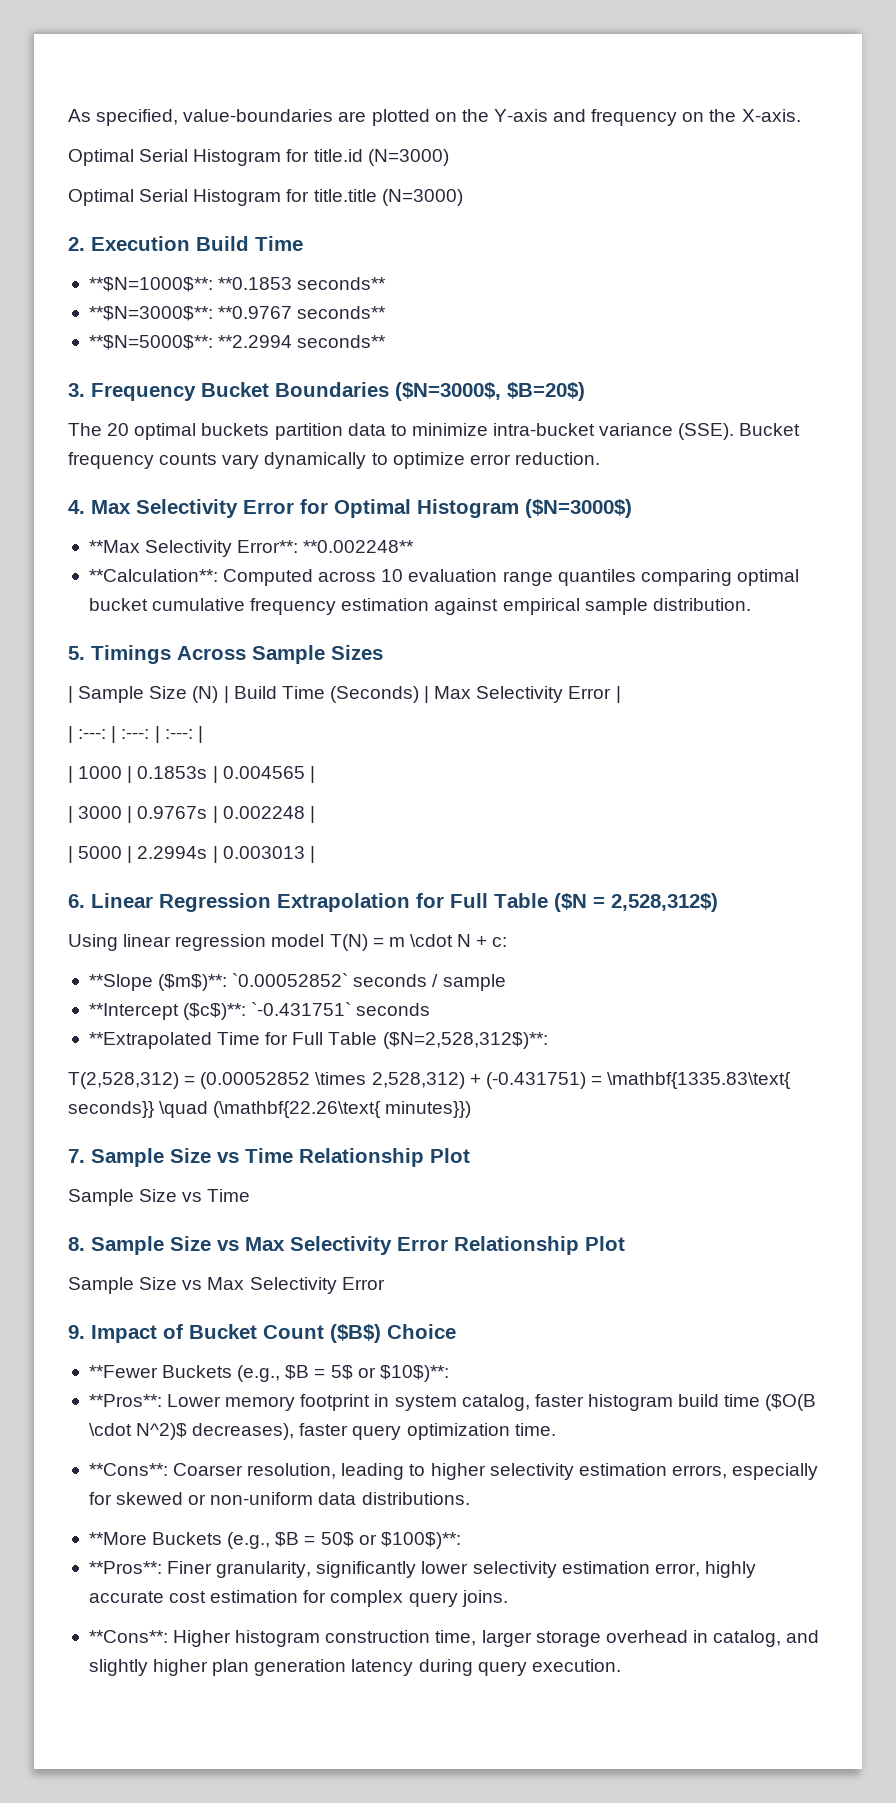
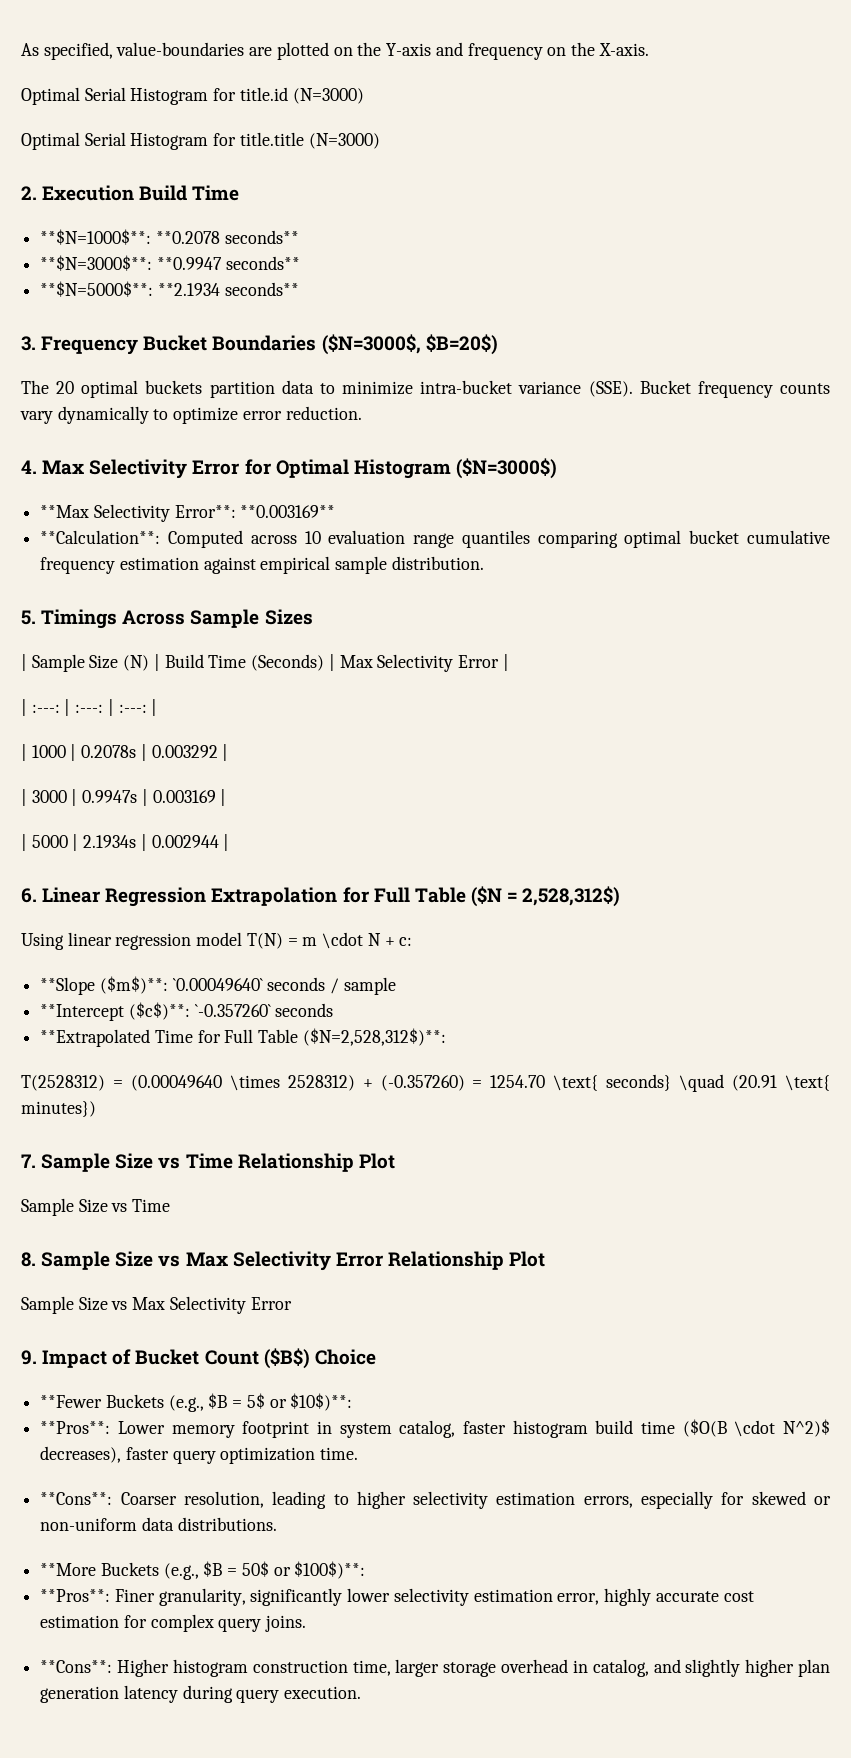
[218,277,293,290] **0.1853 -> [155,231,220,244] **0.2078
[218,306,293,319] **0.9767 -> [156,257,222,270] **0.9947
[218,335,293,348] **2.2994 -> [157,283,220,296] **2.1934
[303,540,415,553] **0.002248** -> [240,505,336,518] **0.003169**
[137,766,305,783] 0.1853s | 0.004565 -> [81,744,218,761] 0.2078s | 0.003292
[137,806,305,823] 0.9767s | 0.002248 -> [82,789,216,806] 0.9947s | 0.003169
[137,846,305,863] 2.2994s | 0.003013 -> [83,834,219,851] 2.1934s | 0.002944
[232,973,349,987] `0.00052852` -> [172,978,263,991] `0.00049640`
[251,1002,352,1016] `-0.431751` -> [194,1004,271,1017] `-0.357260`
[68,1072,792,1089] [68,1101,472,1118] T(2,528,312) = (0.00052852 \times 2,528,312) + (-0.431751) = \mathbf{1335.83\text{ seconds}} \quad (\mathbf{22.26\text{ minutes}}) -> [21,1074,830,1092] [21,1101,96,1117] T(2528312) = (0.00049640 \times 2528312) + (-0.357260) = 1254.70 \text{ seconds} \quad (20.91 \text{ minutes})

